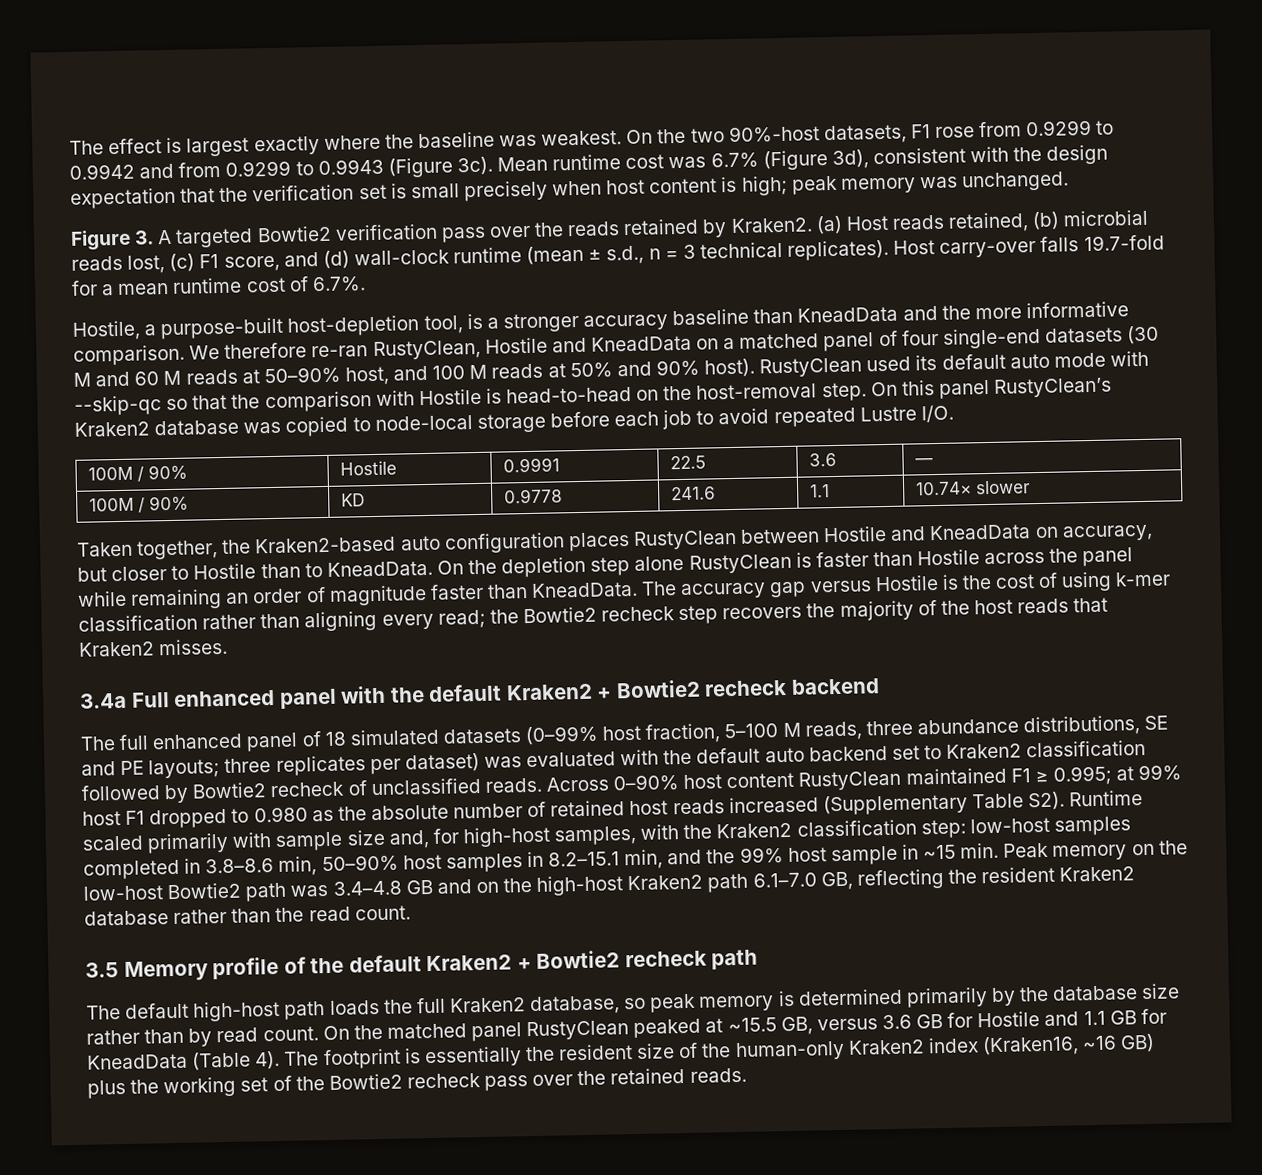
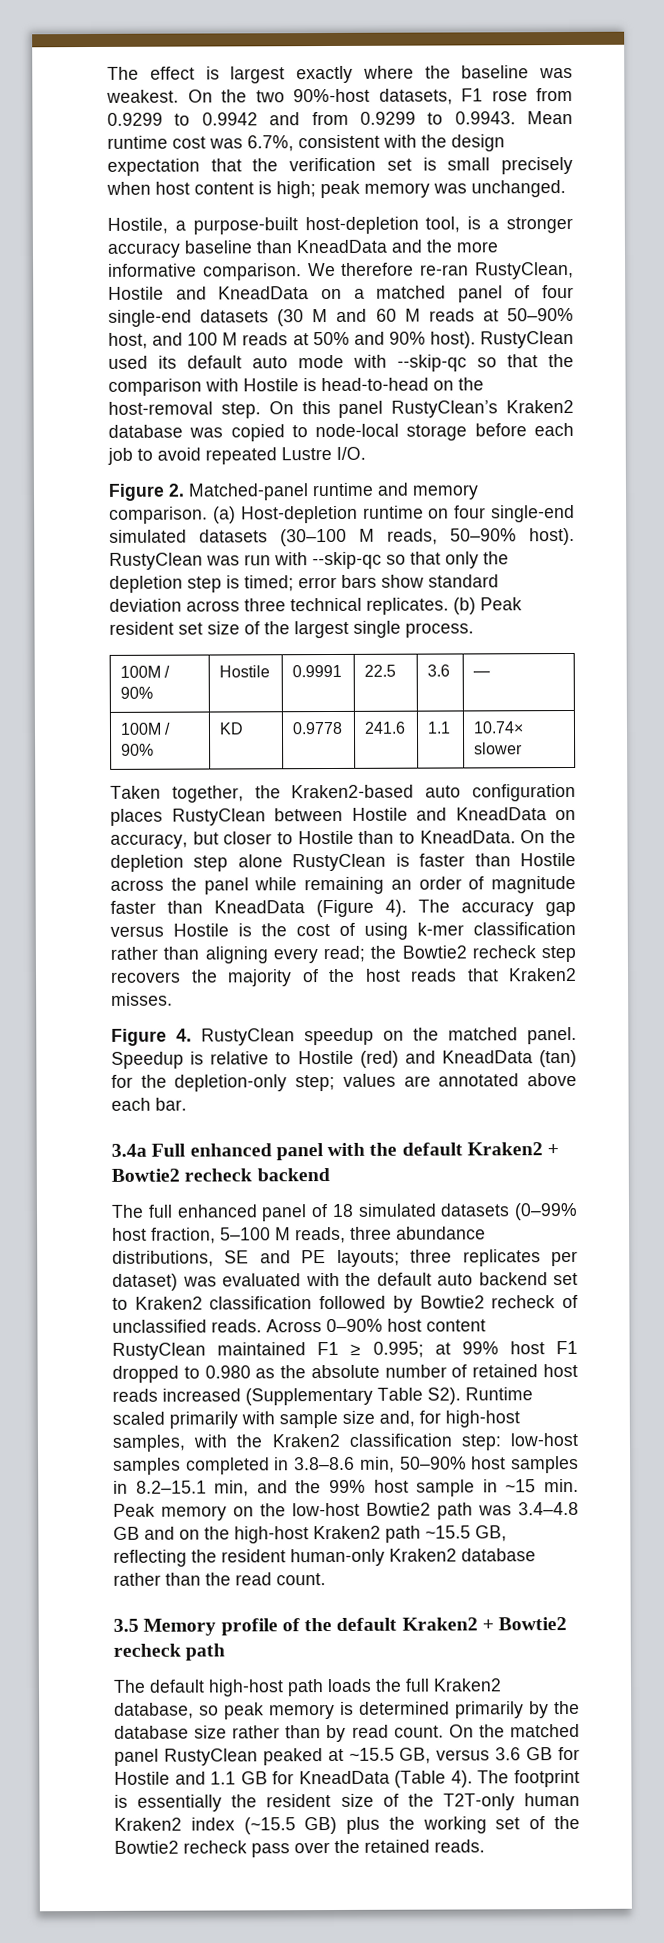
[317,156,493,178] 0.9943 (Figure 3c). -> [454,111,516,125] 0.9943.
[710,149,869,171] 6.7% (Figure 3d), -> [247,135,294,152] 6.7%,
[70,209,1150,251] [71,234,1165,274] [71,276,366,296] // Figure 3. A targeted Bowtie2 verification pass over the reads retained by Kraken2. (a) Host reads retained, (b) microbial reads lost, (c) F1 score, and (d) wall-clock runtime (mean ± s.d., n = 3 technical replicates). Host carry-over falls 19.7-fold for a mean runtime cost of 6.7%. -> (566, 189) none
(954, 413) none -> [108,482,479,501] [109,504,575,524] [109,527,575,547] [109,551,509,570] [109,574,499,593] [109,597,522,615] [109,620,474,639] // Figure 2. Matched-panel runtime and memory comparison. (a) Host-depletion runtime on four single-end simulated datasets (30–100 M reads, 50–90% host). RustyClean was run with --skip-qc so that only the depletion step is timed; error bars show standard deviation across three technical replicates. (b) Peak resident set size of the largest single process.
[531,581,639,598] KneadData. -> [214,899,407,918] KneadData (Figure 4).
(229, 647) none -> [111,1026,577,1046] [111,1049,577,1069] [111,1072,577,1092] [111,1097,187,1111] // Figure 4. RustyClean speedup on the matched panel. Speedup is relative to Hostile (red) and KneadData (tan) for the depletion-only step; values are annotated above each bar.
[752,872,817,888] 6.1–7.0 -> [425,1525,471,1539] ~15.5
(1056, 875) none -> [290,1548,385,1567] human-only
[734,1035,1118,1062] human-only Kraken2 index (Kraken16, ~16 -> [442,1792,580,1811] [114,1817,296,1835] T2T-only human Kraken2 index (~15.5

